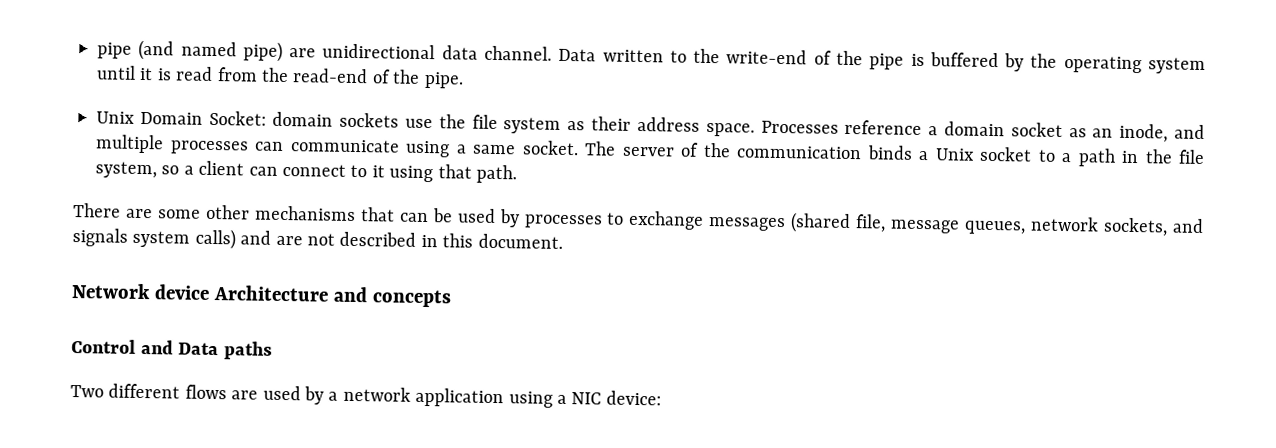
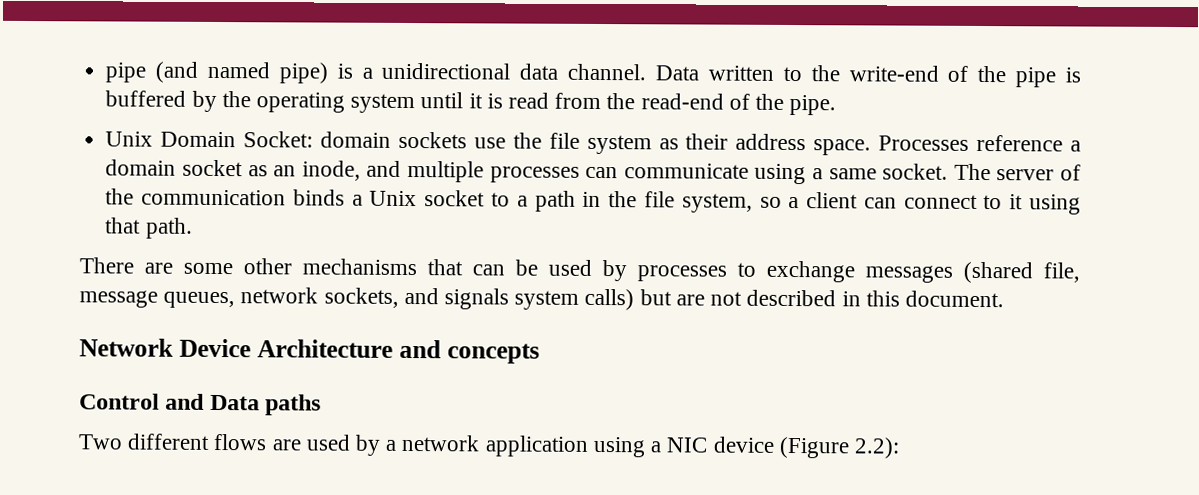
[289,48,317,58] are -> [336,63,373,79] is a
[240,230,272,245] and -> [639,289,672,306] but
[153,284,210,300] device -> [178,338,251,358] Device
[605,390,662,406] device: -> [712,436,900,459] device (Figure 2.2):

